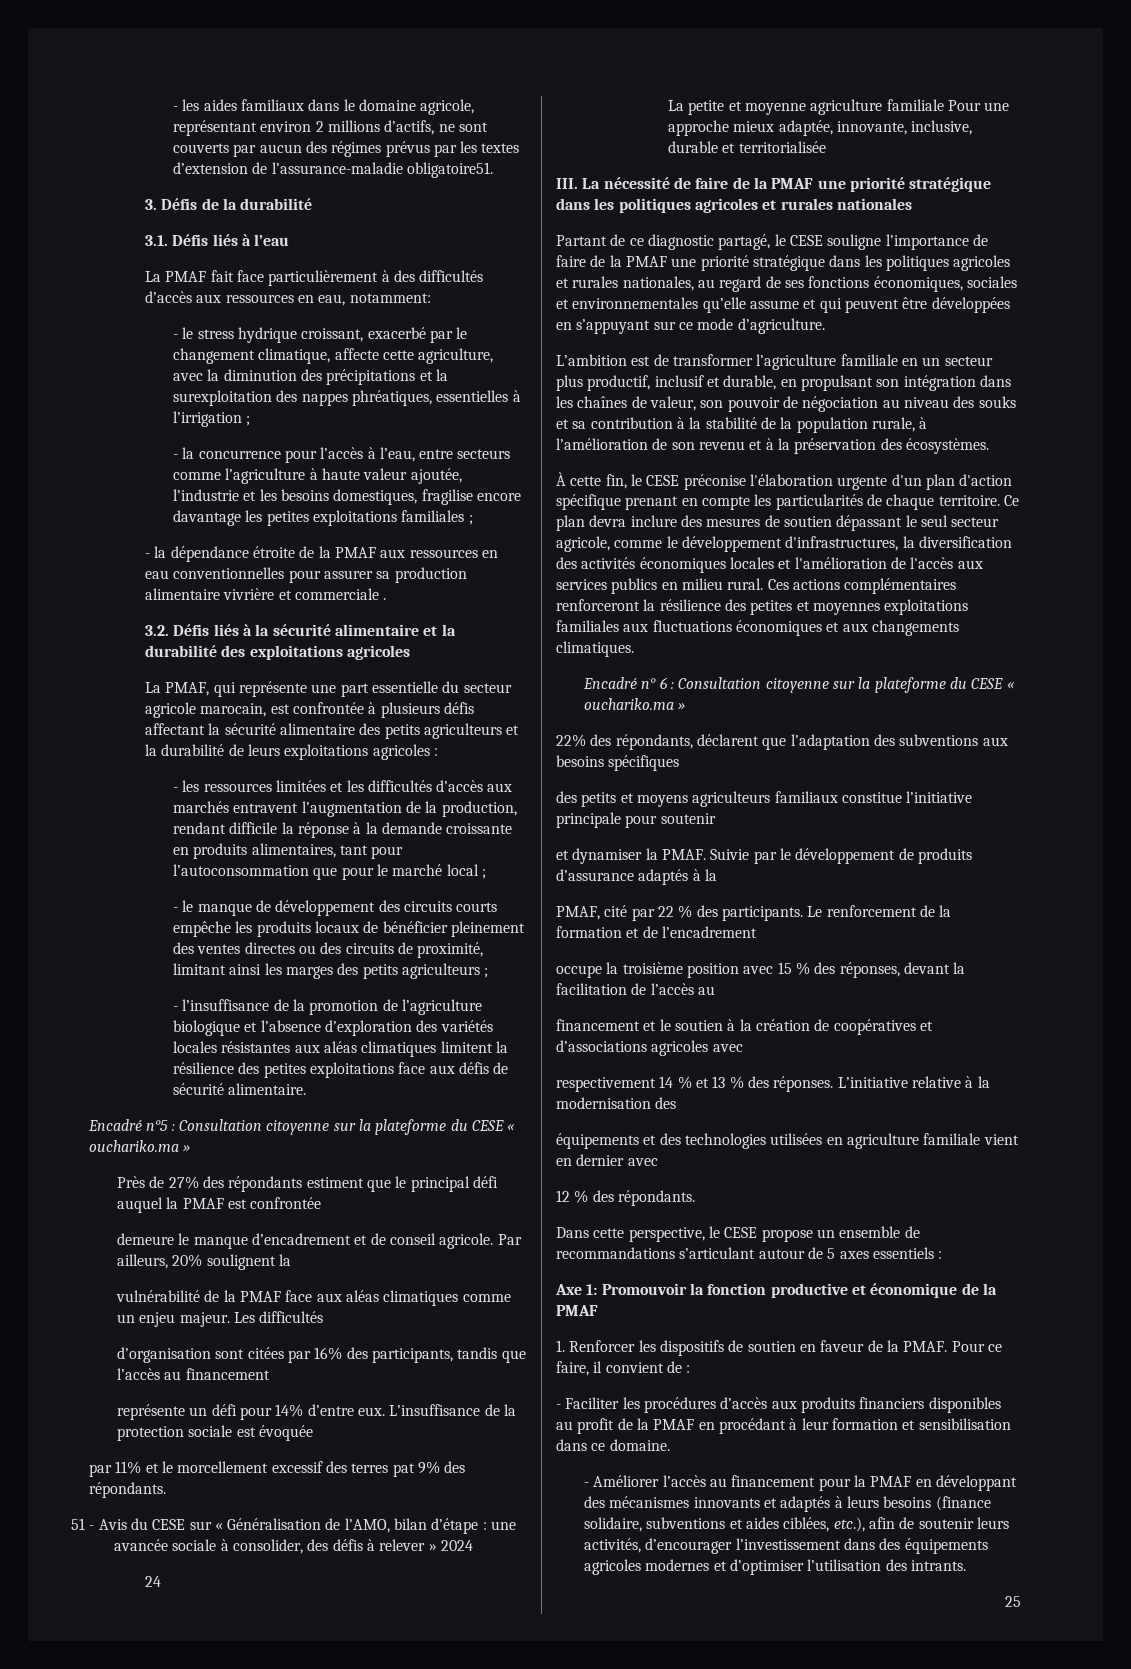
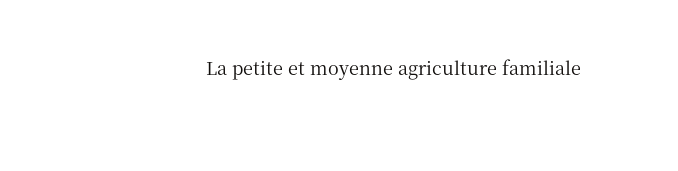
[172,99,475,115] [172,120,488,136] [172,141,520,157] [172,162,493,178] [144,198,313,210] [144,234,290,246] [144,270,484,286] [144,291,431,306] [172,327,468,343] [172,348,494,364] [172,369,448,385] [172,390,521,406] [172,411,251,427] [172,447,511,463] [172,468,462,484] [172,489,521,505] [172,510,473,526] [144,546,498,562] [144,567,467,583] [144,588,387,600] [144,624,456,636] [144,645,410,660] [144,681,512,697] [144,702,474,718] [144,723,520,739] [144,744,438,760] [172,780,513,792] [172,801,517,817] [172,822,513,838] [172,843,404,859] [172,864,486,880] [172,900,498,916] [172,921,525,937] [172,942,484,958] [172,963,489,979] [172,999,482,1015] [172,1020,493,1036] [172,1041,508,1057] [172,1062,509,1078] [172,1083,307,1095] [87,1119,516,1135] [88,1140,191,1152] [116,1176,498,1192] [116,1197,322,1213] [116,1233,522,1249] [116,1254,291,1270] [115,1290,511,1306] [116,1311,324,1327] [116,1347,526,1363] [116,1368,270,1380] [116,1404,516,1420] [116,1425,313,1441] [88,1461,466,1477] [88,1482,166,1498] [70,1518,517,1534] [114,1539,473,1554] [144,1576,161,1587] - les aides familiaux dans le domaine agricole, représentant environ 2 millions d’actifs, ne sont couverts par aucun des régimes prévus par les textes d’extension de l’assurance-maladie obligatoire51. // 3. Défis de la durabilité // 3.1. Défis liés à l’eau // La PMAF fait face particulièrement à des difficultés d’accès aux ressources en eau, notamment: // - le stress hydrique croissant, exacerbé par le changement climatique, affecte cette agriculture, avec la diminution des précipitations et la surexploitation des nappes phréatiques, essentielles à l’irrigation ; // - la concurrence pour l’accès à l’eau, entre secteurs comme l’agriculture à haute valeur ajoutée, l’industrie et les besoins domestiques, fragilise encore davantage les petites exploitations familiales ; // - la dépendance étroite de la PMAF aux ressources en eau conventionnelles pour assurer sa production alimentaire vivrière et commerciale . // 3.2. Défis liés à la sécurité alimentaire et la durabilité des exploitations agricoles // La PMAF, qui représente une part essentielle du secteur agricole marocain, est confrontée à plusieurs défis affectant la sécurité alimentaire des petits agriculteurs et la durabilité de leurs exploitations agricoles : // - les ressources limitées et les difficultés d’accès aux marchés entravent l’augmentation de la production, rendant difficile la réponse à la demande croissante en produits alimentaires, tant pour l’autoconsommation que pour le marché local ; // - le manque de développement des circuits courts empêche les produits locaux de bénéficier pleinement des ventes directes ou des circuits de proximité, limitant ainsi les marges des petits agriculteurs ; // - l’insuffisance de la promotion de l’agriculture biologique et l’absence d’exploration des variétés locales résistantes aux aléas climatiques limitent la résilience des petites exploitations face aux défis de sécurité alimentaire. // Encadré n°5 : Consultation citoyenne sur la plateforme du CESE « ouchariko.ma » // Près de 27% des répondants estiment que le principal défi auquel la PMAF est confrontée // demeure le manque d’encadrement et de conseil agricole. Par ailleurs, 20% soulignent la // vulnérabilité de la PMAF face aux aléas climatiques comme un enjeu majeur. Les difficultés // d’organisation sont citées par 16% des participants, tandis que l’accès au financement // représente un défi pour 14% d’entre eux. L’insuffisance de la protection sociale est évoquée // par 11% et le morcellement excessif des terres pat 9% des répondants. // 51 - Avis du CESE sur « Généralisation de l’AMO, bilan d’étape : une avancée sociale à consolider, des défis à relever » 2024 // 24 // -> (205, 68) none
[947,100,1010,111] [667,120,973,136] [667,141,826,153] [556,177,992,192] [556,198,912,213] [556,234,988,250] [556,255,1011,271] [556,276,1017,292] [556,297,1010,313] [556,318,825,334] [556,354,993,370] [556,375,1011,391] [556,396,1016,412] [556,417,928,433] [556,438,989,454] [556,472,1013,490] [556,494,1019,510] [556,515,1000,531] [556,536,1012,552] [556,557,983,573] [556,578,957,594] [556,599,969,615] [556,620,959,636] [556,641,634,657] [582,677,1015,693] [583,698,686,710] [556,734,1008,750] [556,755,680,771] [556,791,973,807] [556,812,716,828] [556,848,972,864] [556,869,717,885] [556,905,952,921] [556,926,757,938] [556,962,966,978] [556,983,715,995] [556,1019,933,1035] [556,1040,743,1056] [556,1076,990,1092] [556,1097,677,1109] [556,1133,1019,1149] [556,1154,658,1166] [556,1190,695,1206] [556,1226,920,1242] [556,1247,943,1259] [555,1283,997,1298] [556,1305,598,1316] [556,1340,1002,1356] [556,1361,691,1376] [556,1397,1001,1413] [556,1418,1011,1434] [556,1439,670,1451] [583,1475,1017,1491] [583,1496,991,1512] [583,1517,1009,1532] [583,1538,988,1554] [583,1559,966,1575] [1005,1596,1021,1607] Pour une approche mieux adaptée, innovante, inclusive, durable et territorialisée // III. La nécessité de faire de la PMAF une priorité stratégique dans les politiques agricoles et rurales nationales // Partant de ce diagnostic partagé, le CESE souligne l’importance de faire de la PMAF une priorité stratégique dans les politiques agricoles et rurales nationales, au regard de ses fonctions économiques, sociales et environnementales qu’elle assume et qui peuvent être développées en s’appuyant sur ce mode d’agriculture. // L’ambition est de transformer l’agriculture familiale en un secteur plus productif, inclusif et durable, en propulsant son intégration dans les chaînes de valeur, son pouvoir de négociation au niveau des souks et sa contribution à la stabilité de la population rurale, à l’amélioration de son revenu et à la préservation des écosystèmes. // À cette fin, le CESE préconise l'élaboration urgente d'un plan d'action spécifique prenant en compte les particularités de chaque territoire. Ce plan devra inclure des mesures de soutien dépassant le seul secteur agricole, comme le développement d'infrastructures, la diversification des activités économiques locales et l'amélioration de l'accès aux services publics en milieu rural. Ces actions complémentaires renforceront la résilience des petites et moyennes exploitations familiales aux fluctuations économiques et aux changements climatiques. // Encadré n° 6 : Consultation citoyenne sur la plateforme du CESE « ouchariko.ma » // 22% des répondants, déclarent que l’adaptation des subventions aux besoins spécifiques // des petits et moyens agriculteurs familiaux constitue l’initiative principale pour soutenir // et dynamiser la PMAF. Suivie par le développement de produits d’assurance adaptés à la // PMAF, cité par 22 % des participants. Le renforcement de la formation et de l’encadrement // occupe la troisième position avec 15 % des réponses, devant la facilitation de l’accès au // financement et le soutien à la création de coopératives et d’associations agricoles avec // respectivement 14 % et 13 % des réponses. L’initiative relative à la modernisation des // équipements et des technologies utilisées en agriculture familiale vient en dernier avec // 12 % des répondants. // Dans cette perspective, le CESE propose un ensemble de recommandations s’articulant autour de 5 axes essentiels : // Axe 1: Promouvoir la fonction productive et économique de la PMAF // 1. Renforcer les dispositifs de soutien en faveur de la PMAF. Pour ce faire, il convient de : // - Faciliter les procédures d’accès aux produits financiers disponibles au profit de la PMAF en procédant à leur formation et sensibilisation dans ce domaine. // - Améliorer l’accès au financement pour la PMAF en développant des mécanismes innovants et adaptés à leurs besoins (finance solidaire, subventions et aides ciblées, etc.), afin de soutenir leurs activités, d’encourager l’investissement dans des équipements agricoles modernes et d’optimiser l’utilisation des intrants. // 25 -> (581, 67) none

